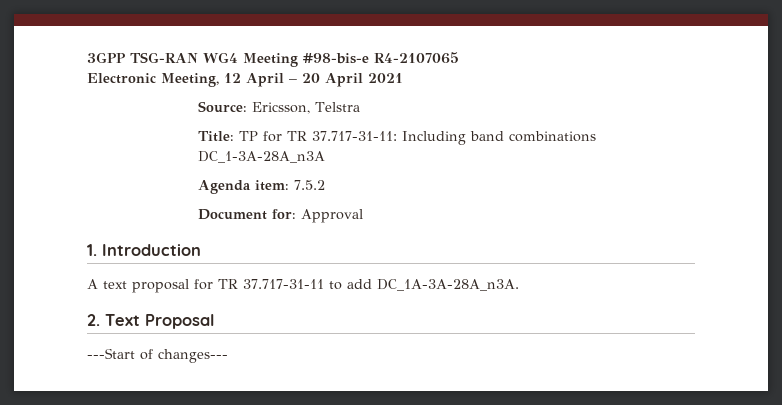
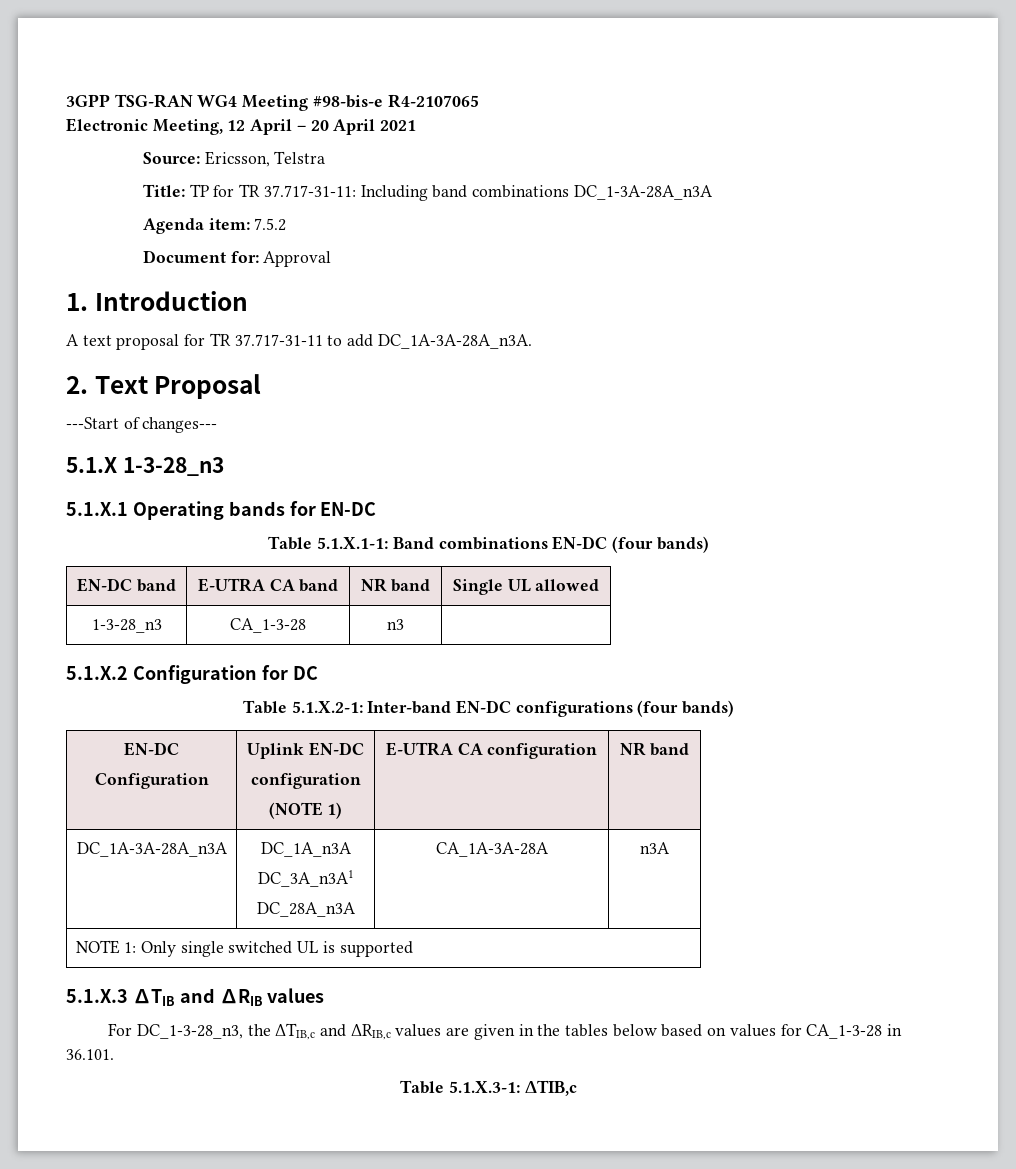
(228, 356) none -> [66,457,224,476] [66,501,377,520] [268,536,709,553] [77,578,176,592] [197,578,339,592] [360,578,431,592] [452,579,600,595] [91,619,162,633] [230,618,306,633] [387,619,404,630] [66,665,318,684] [242,700,735,717] [124,742,179,756] [94,773,209,789] [247,742,364,759] [250,773,361,789] [268,802,343,819] [385,742,598,759] [619,742,690,756] [76,842,228,857] [260,842,352,857] [257,870,354,887] [256,902,356,917] [435,842,549,857] [640,842,670,854] [75,940,413,957] [66,988,325,1006] [108,1023,903,1040] [66,1049,114,1060] [400,1080,577,1096] // 5.1.X 1-3-28_n3 // 5.1.X.1 Operating bands for EN-DC // Table 5.1.X.1-1: Band combinations EN-DC (four bands) // EN-DC band | E-UTRA CA band | NR band | Single UL allowed // 1-3-28_n3 | CA_1-3-28 | n3 | // 5.1.X.2 Configuration for DC // Table 5.1.X.2-1: Inter-band EN-DC configurations (four bands) // EN-DC // Configuration | Uplink EN-DC // configuration // (NOTE 1) | E-UTRA CA configuration | NR band // DC_1A-3A-28A_n3A | DC_1A_n3A // DC_3A_n3A1 // DC_28A_n3A | CA_1A-3A-28A | n3A // NOTE 1: Only single switched UL is supported // 5.1.X.3 ∆TIB and ∆RIB values // For DC_1-3-28_n3, the ΔTIB,c and ΔRIB,c values are given in the tables below based on values for CA_1-3-28 in 36.101. // Table 5.1.X.3-1: ΔTIB,c

